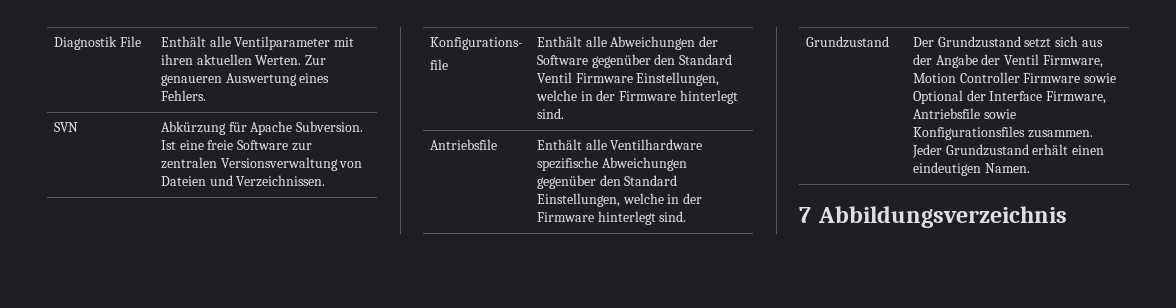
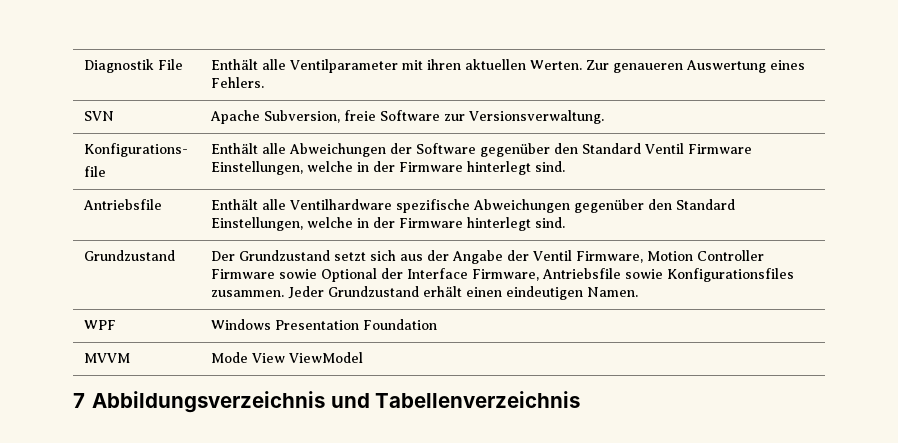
[160,121,364,135] [160,140,313,151] [160,157,363,171] [160,175,326,187] Abkürzung für Apache Subversion. Ist eine freie Software zur zentralen Versionsverwaltung von Dateien und Verzeichnissen. -> [210,110,605,124] Apache Subversion, freie Software zur Versionsverwaltung.
(1030, 168) none -> [84,320,117,330] [211,319,438,330] [84,353,131,363] [211,352,364,363] // WPF | Windows Presentation Foundation // MVVM | Mode View ViewModel
(1067, 217) none -> [330,391,581,408] und Tabellenverzeichnis

